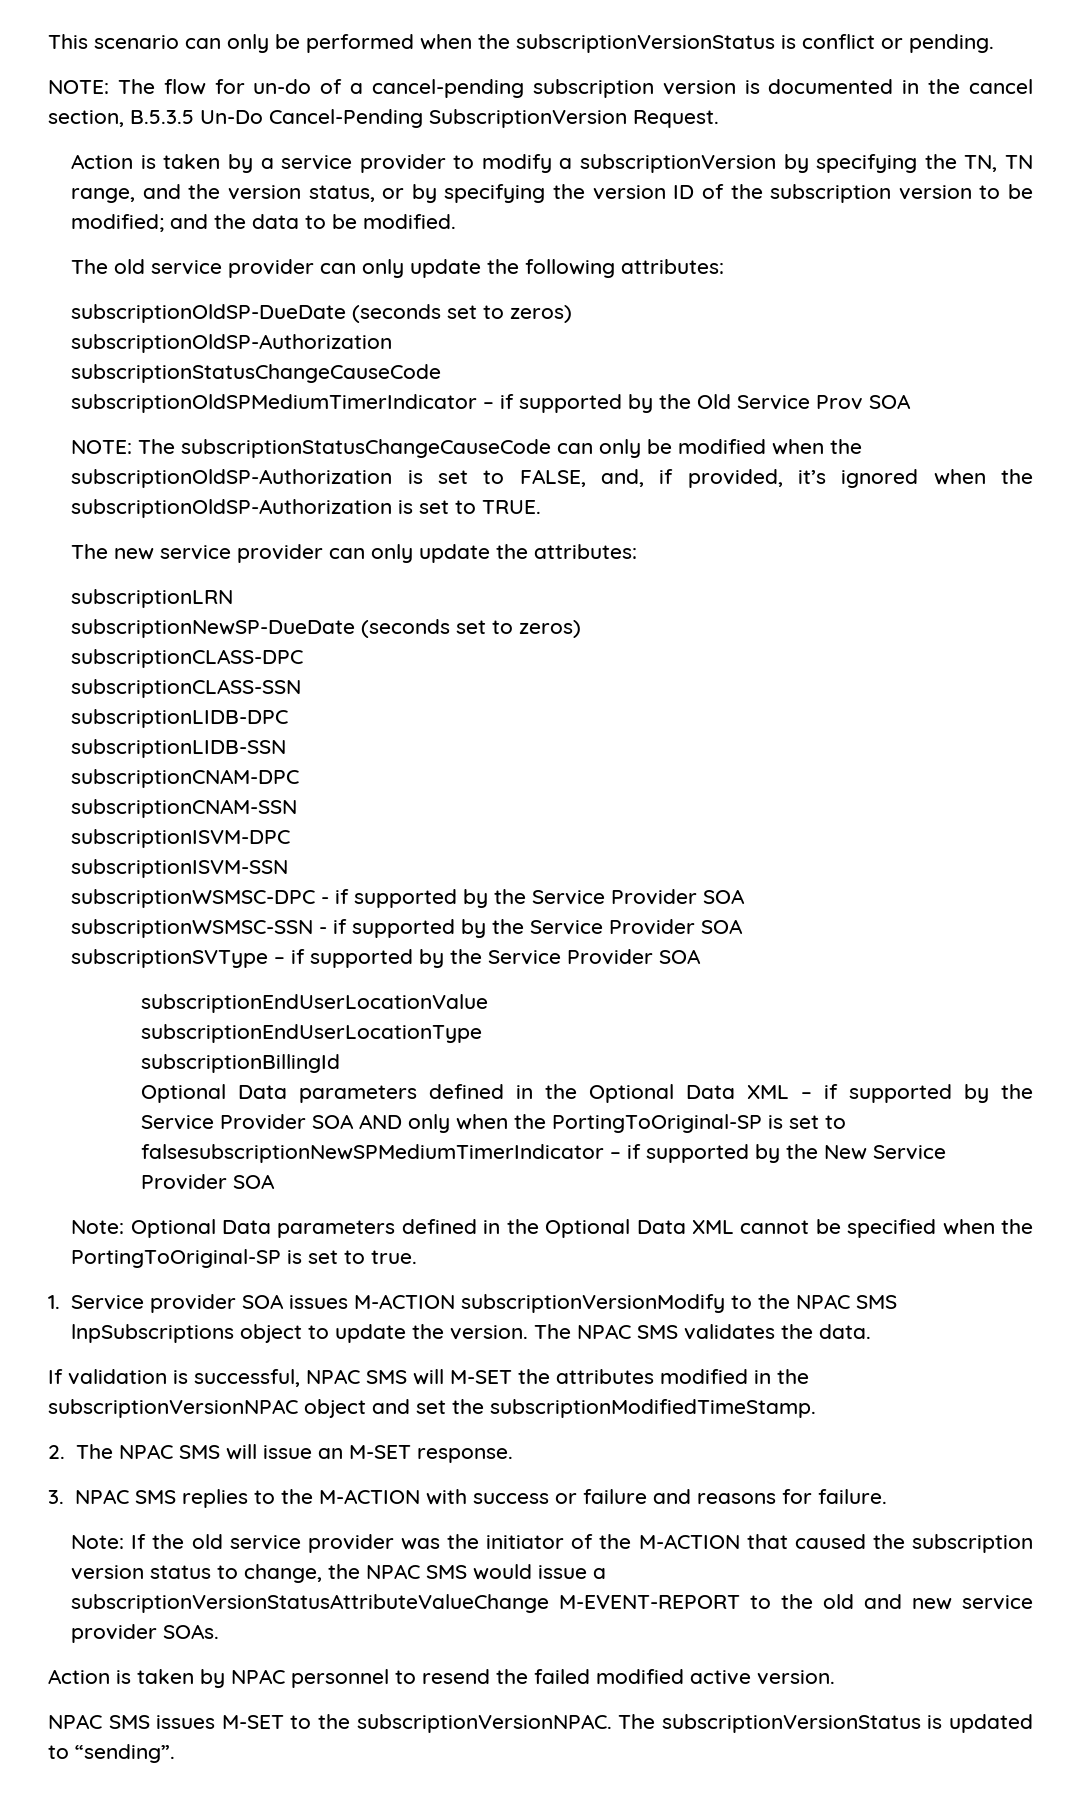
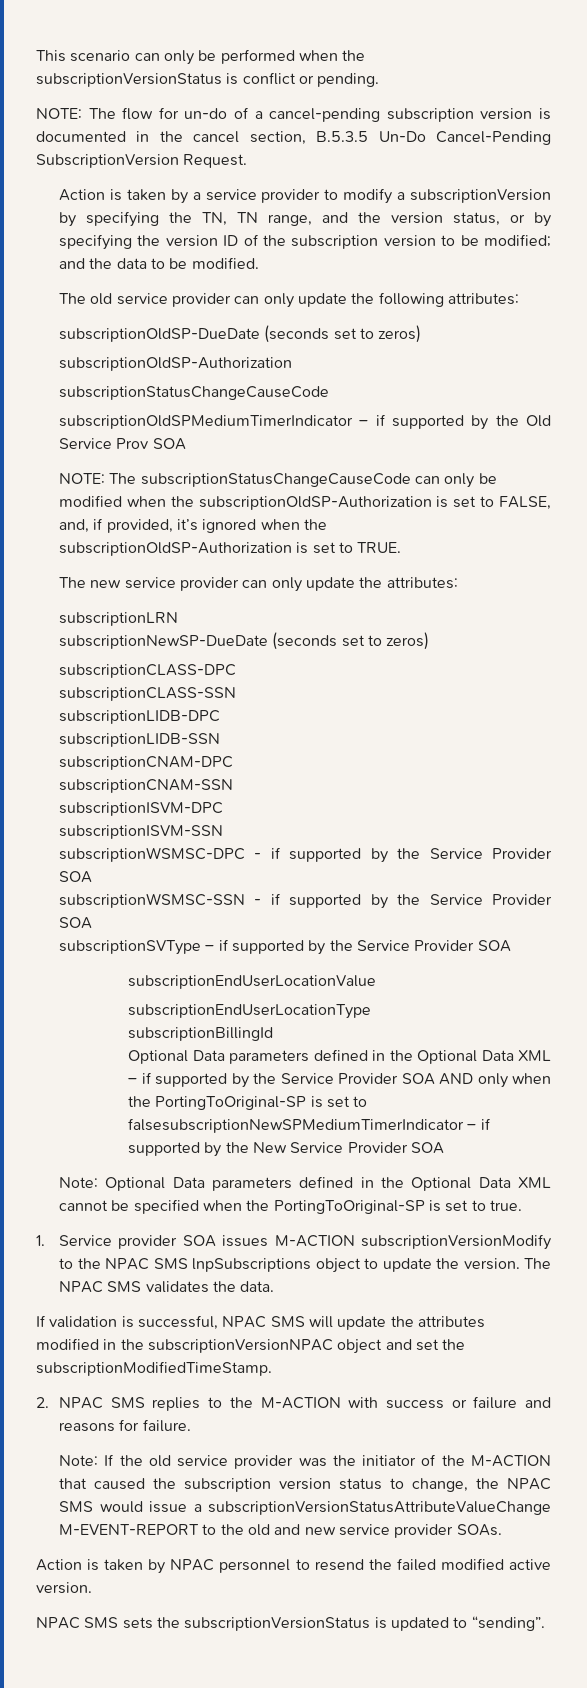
[450,1370,512,1384] M-SET -> [337,1316,387,1330] update
[75,1444,513,1463] [48,1490,64,1504] The NPAC SMS will issue an M-SET response. // 3. -> (49, 1402) none
[156,1714,656,1733] issues M-SET to the subscriptionVersionNPAC. The -> [122,1617,180,1629] sets the

